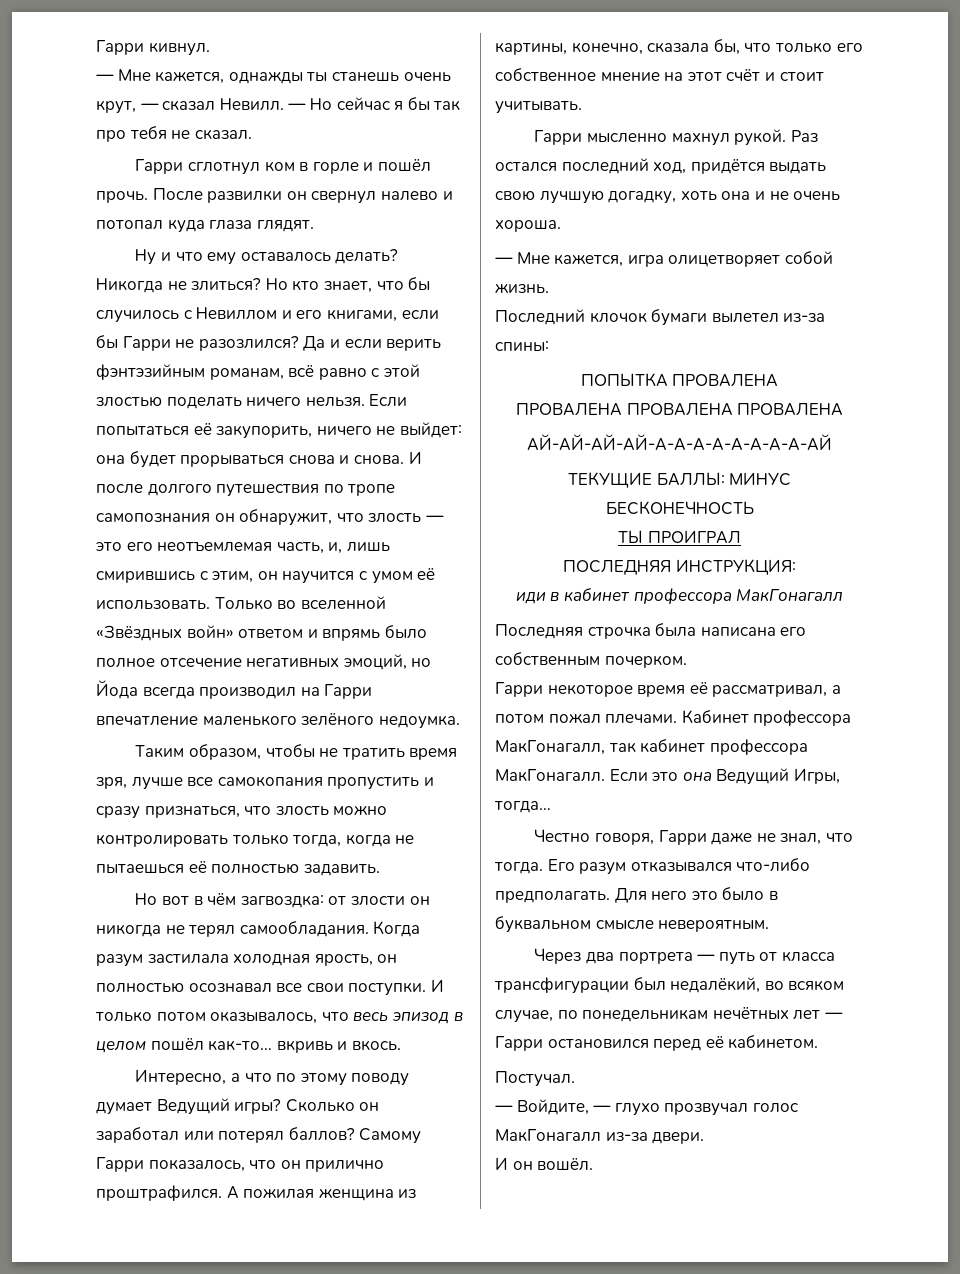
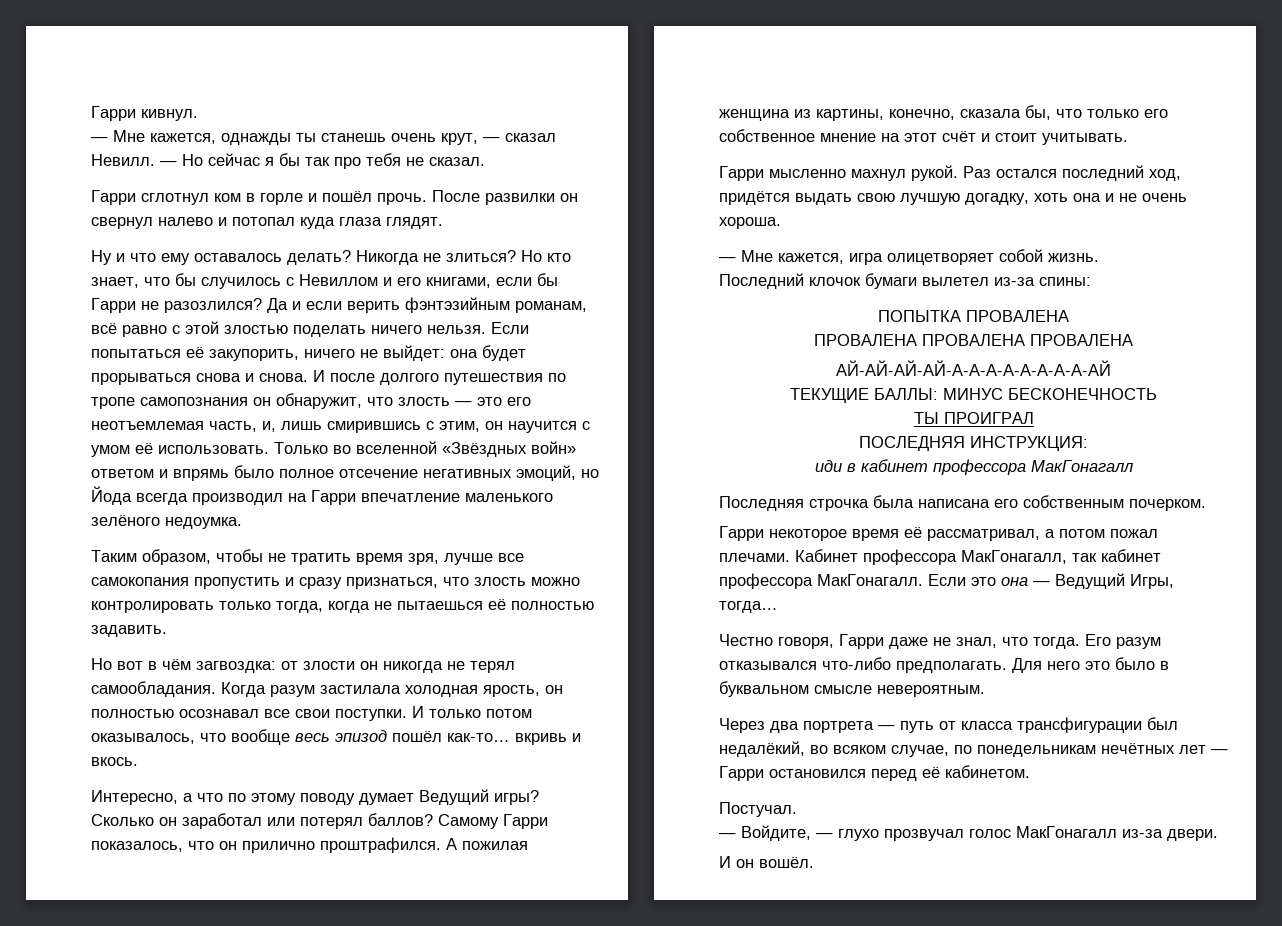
(349, 1016) none -> [231,729,290,745] вообще
[453,1012,463,1021] [96,1040,146,1053] в целом -> (387, 736) none
(712, 776) none -> [1033,581,1050,586] —

